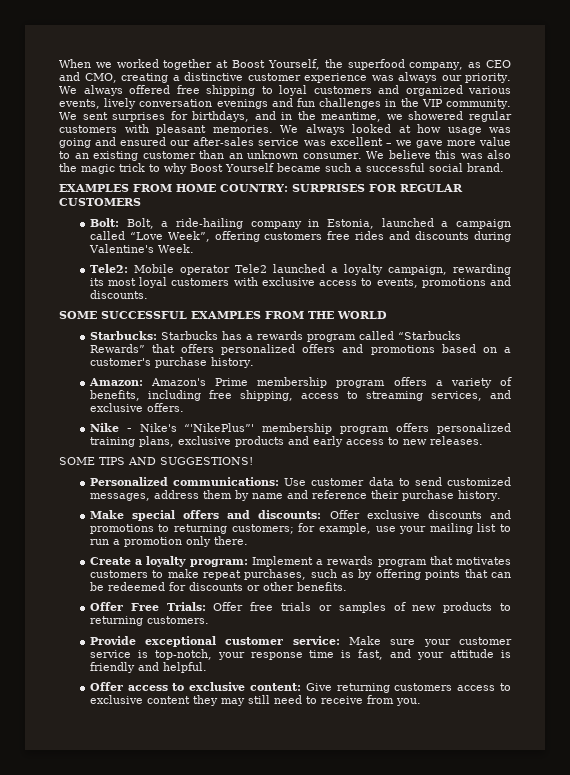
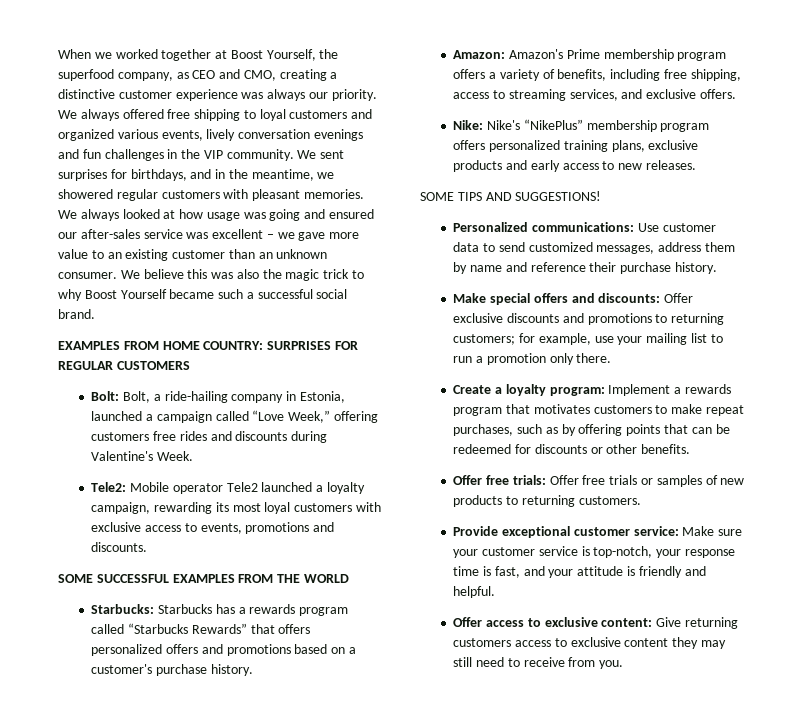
[167,231,210,242] Week”, -> [288,410,331,423] Week,”
[89,423,255,432] Nike - Nike's “'NikePlus”' -> [453,119,583,130] Nike: Nike's “NikePlus”
[130,602,206,611] Free Trials: -> [486,475,546,485] free trials:

